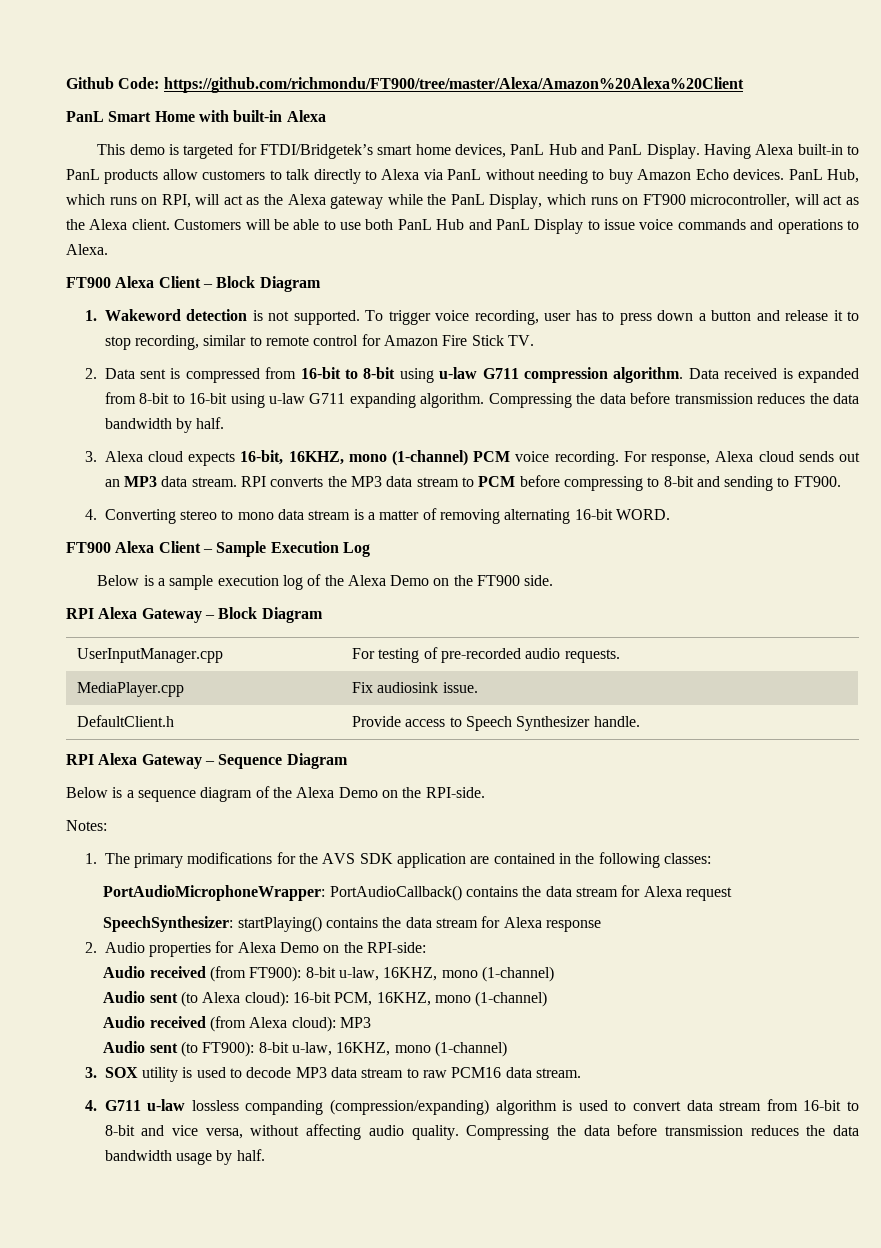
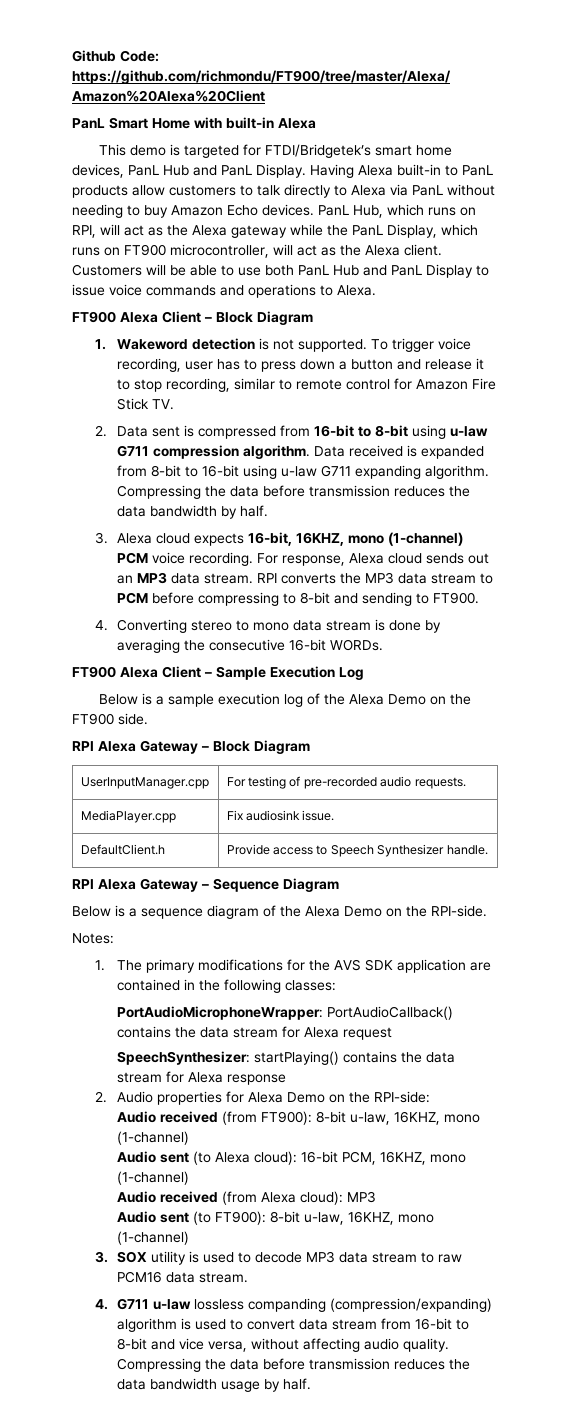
[367,508,670,524] a matter of removing alternating 16-bit WORD. -> [389,620,442,633] [117,639,384,653] done by averaging the consecutive 16-bit WORDs.

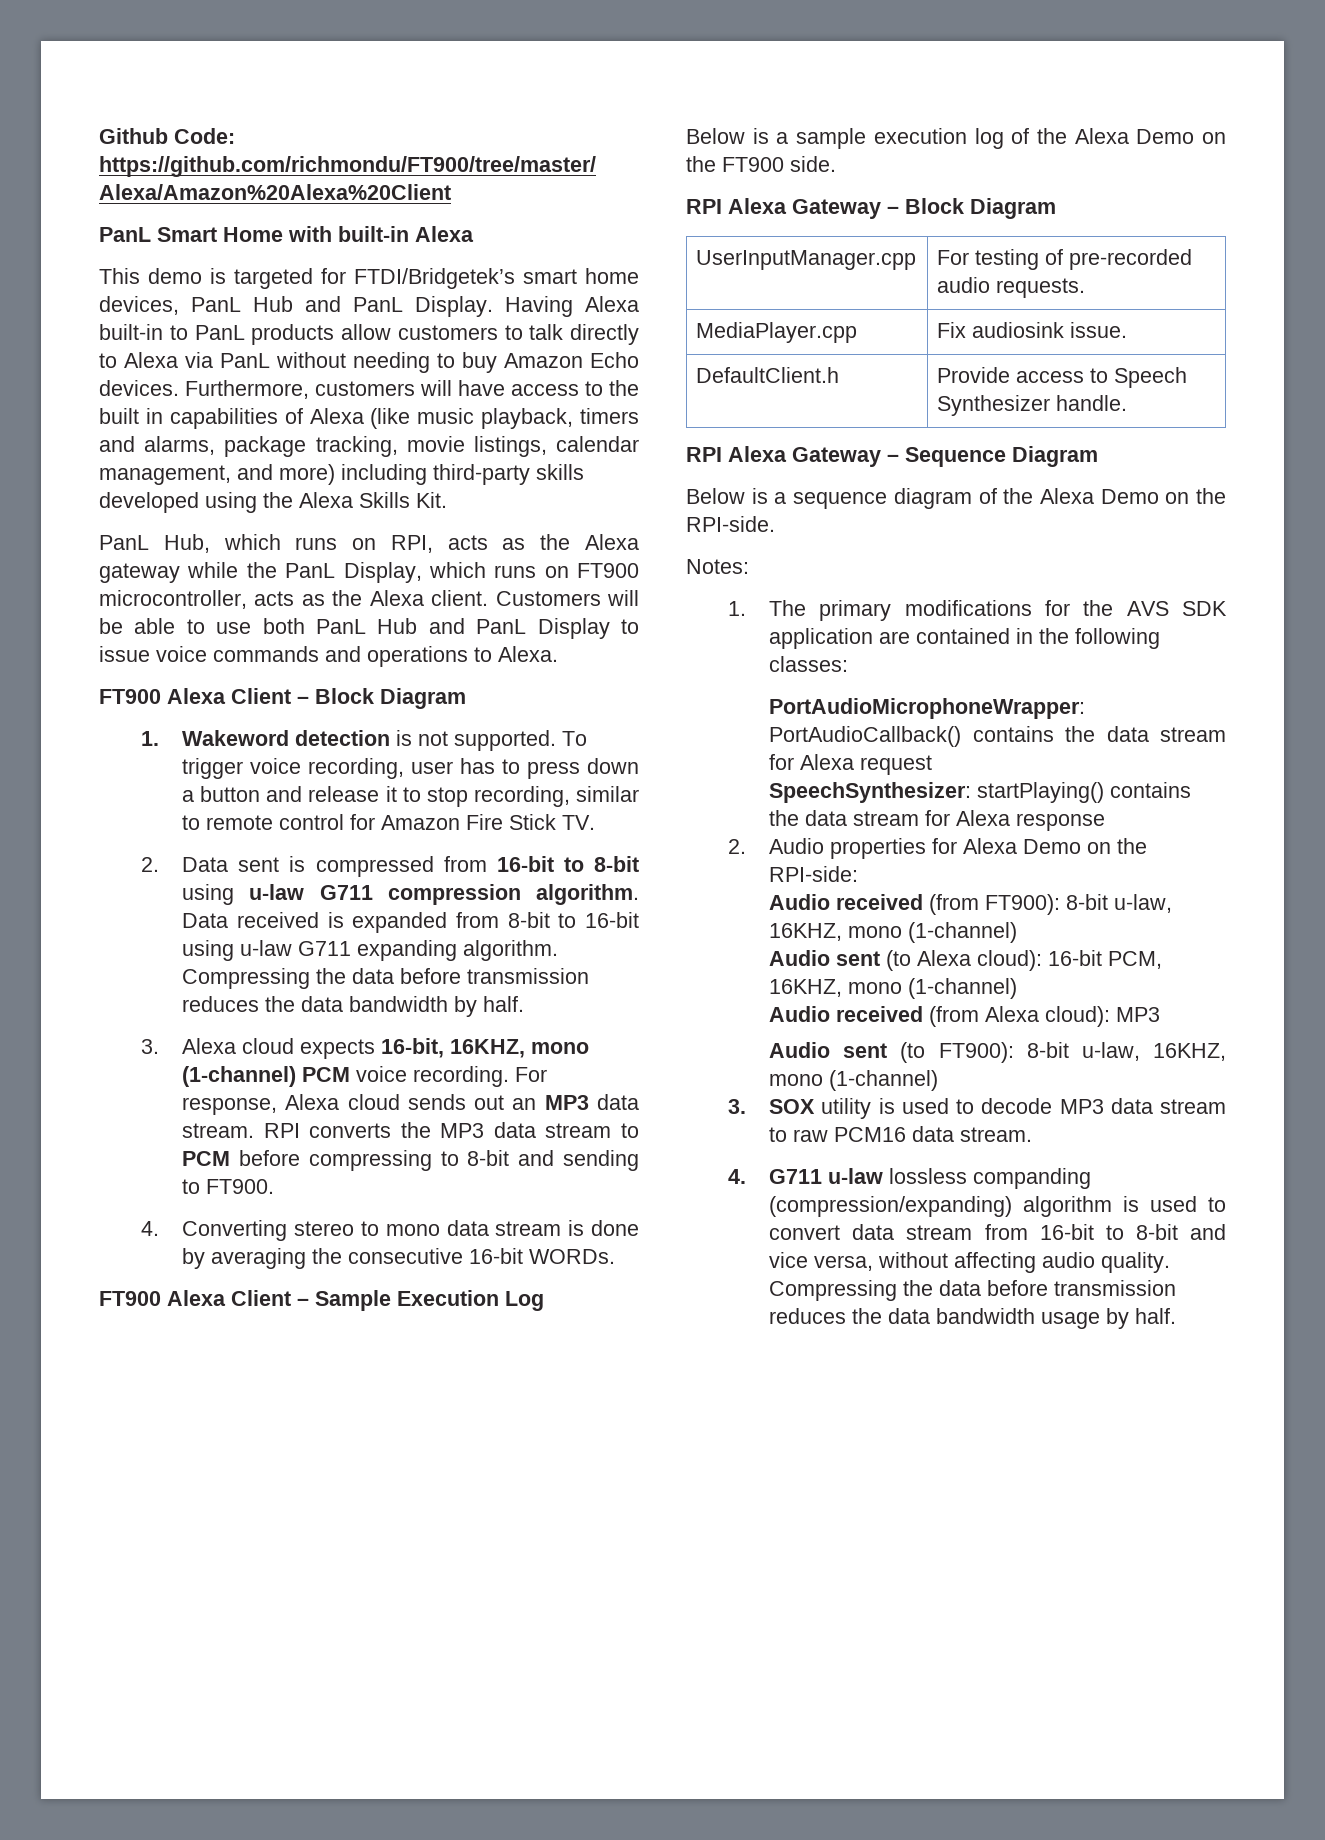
(314, 210) none -> [185,380,639,399] [99,408,639,429] [99,436,639,457] [99,464,584,485] [99,492,447,513] Furthermore, customers will have access to the built in capabilities of Alexa (like music playback, timers and alarms, package tracking, movie listings, calendar management, and more) including third-party skills developed using the Alexa Skills Kit. //
[100,224,144,236] will act -> [447,535,488,550] acts
[273,244,317,256] will act -> [254,591,295,606] acts

